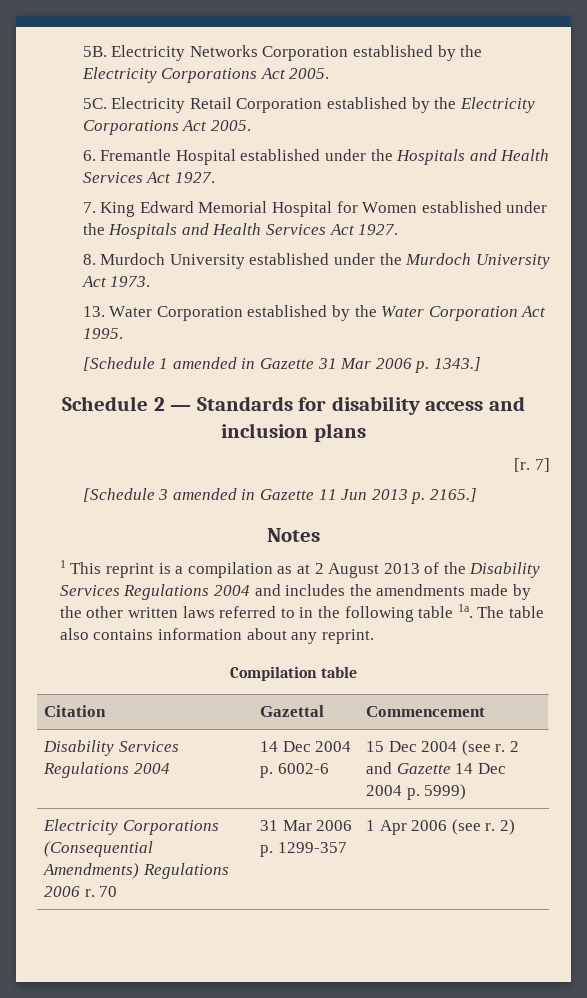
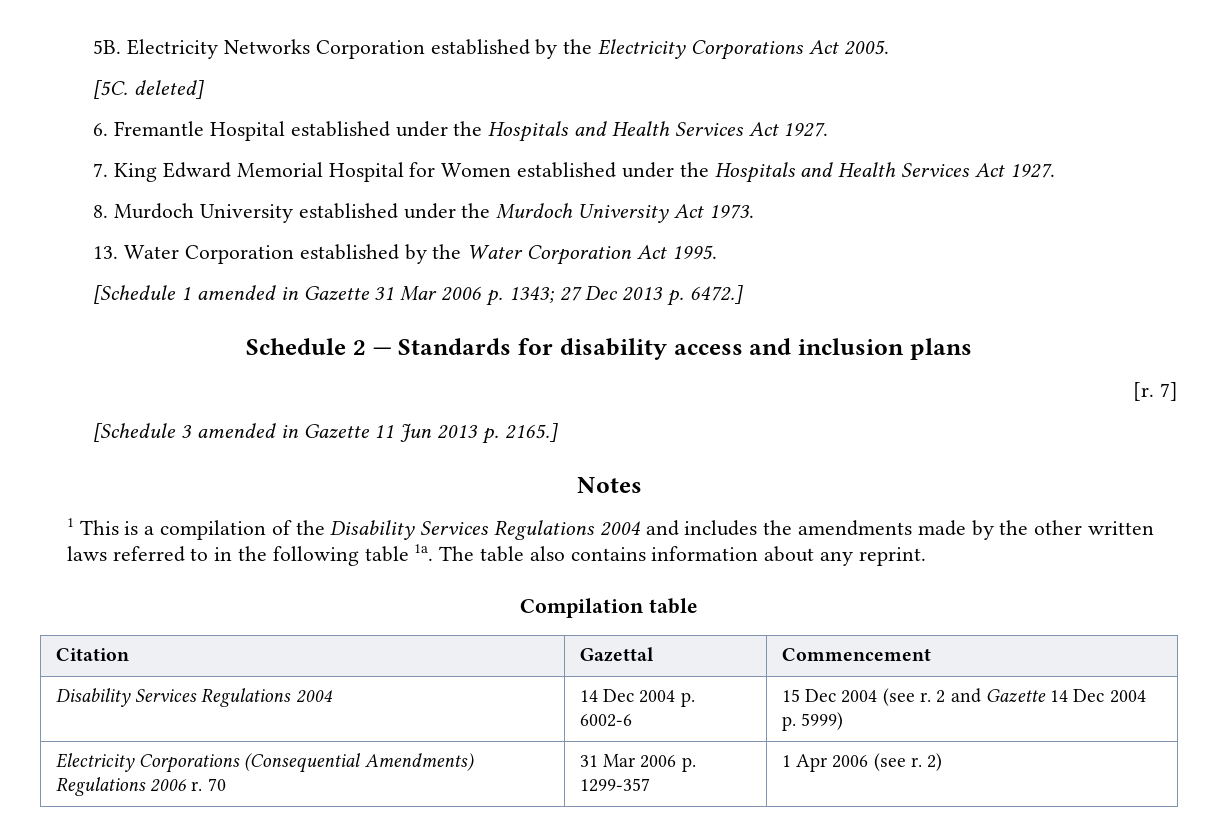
[82,97,535,113] [82,120,251,135] 5C. Electricity Retail Corporation established by the Electricity Corporations Act 2005. -> [93,80,205,99] [5C. deleted]
[433,357,481,371] 1343.] -> [508,285,743,306] 1343; 27 Dec 2013 p. 6472.]
[105,563,154,578] reprint -> (119, 527) none
[277,563,420,578] as at 2 August 2013 -> (266, 530) none

